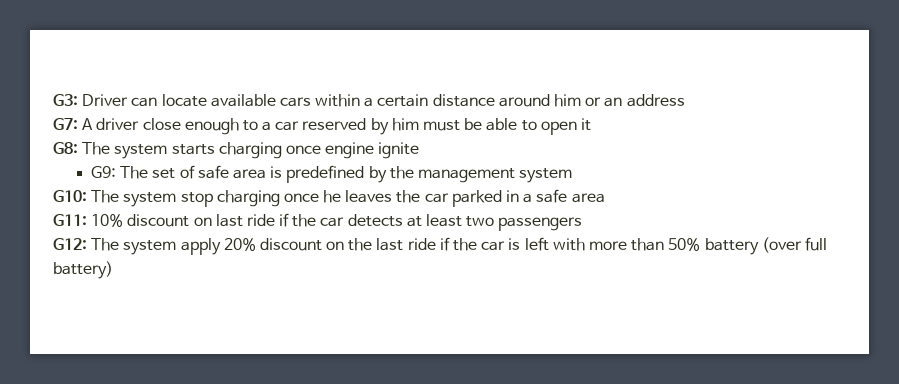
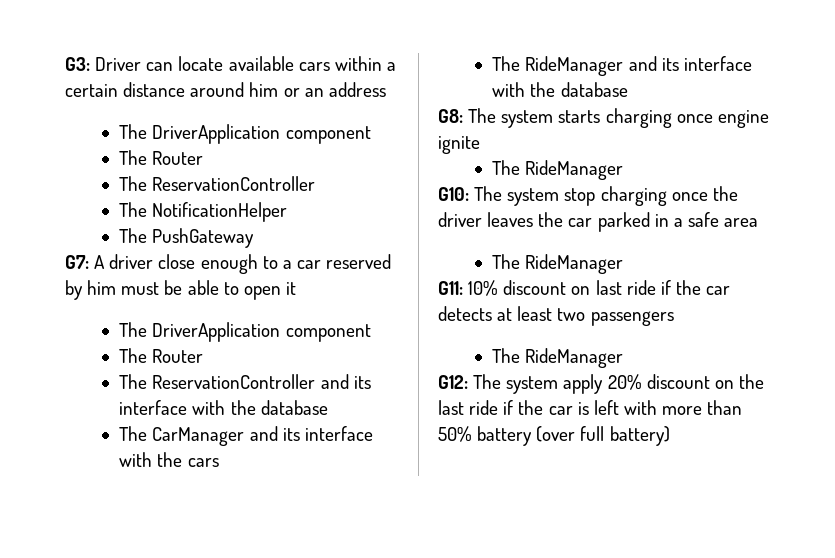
(685, 100) none -> [119,124,371,144] [119,150,204,165] [119,176,316,191] [119,202,288,222] [119,228,255,248] // The DriverApplication component // The Router // The ReservationController // The NotificationHelper // The PushGateway
(591, 124) none -> [119,322,371,342] [119,348,204,363] [119,374,371,389] [119,400,328,415] [119,426,373,446] [119,452,219,467] [492,56,752,76] [492,82,628,97] // The DriverApplication component // The Router // The ReservationController and its interface with the database // The CarManager and its interface with the cars // The RideManager and its interface with the database
[91,165,573,183] G9: The set of safe area is predefined by the management system -> [492,160,624,180] The RideManager
[323,190,342,203] he -> [712,186,738,201] [438,212,482,227] the driver
(605, 198) none -> [492,254,624,274] // The RideManager
(583, 224) none -> [492,348,624,368] // The RideManager

